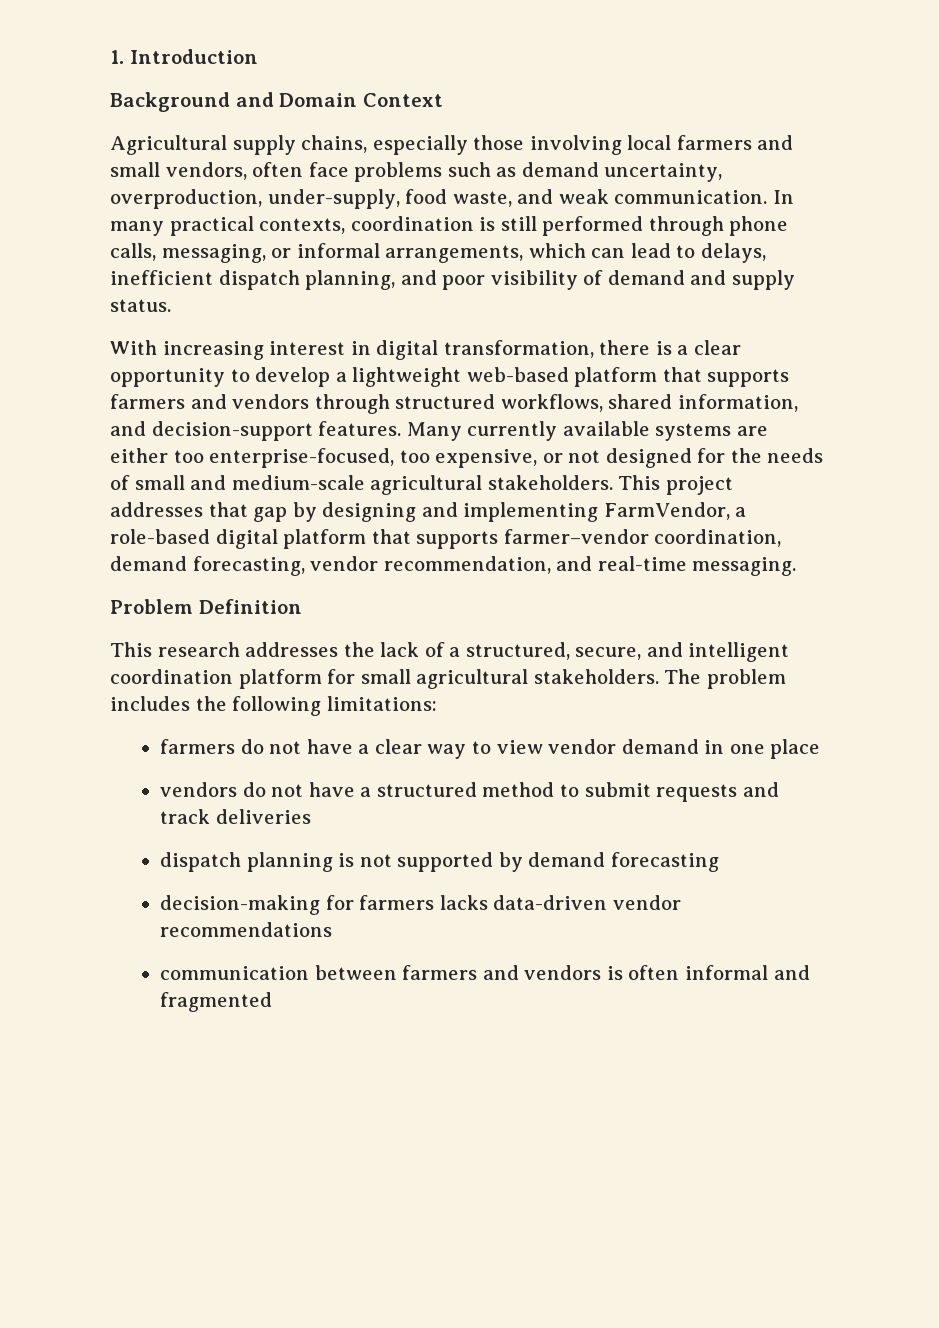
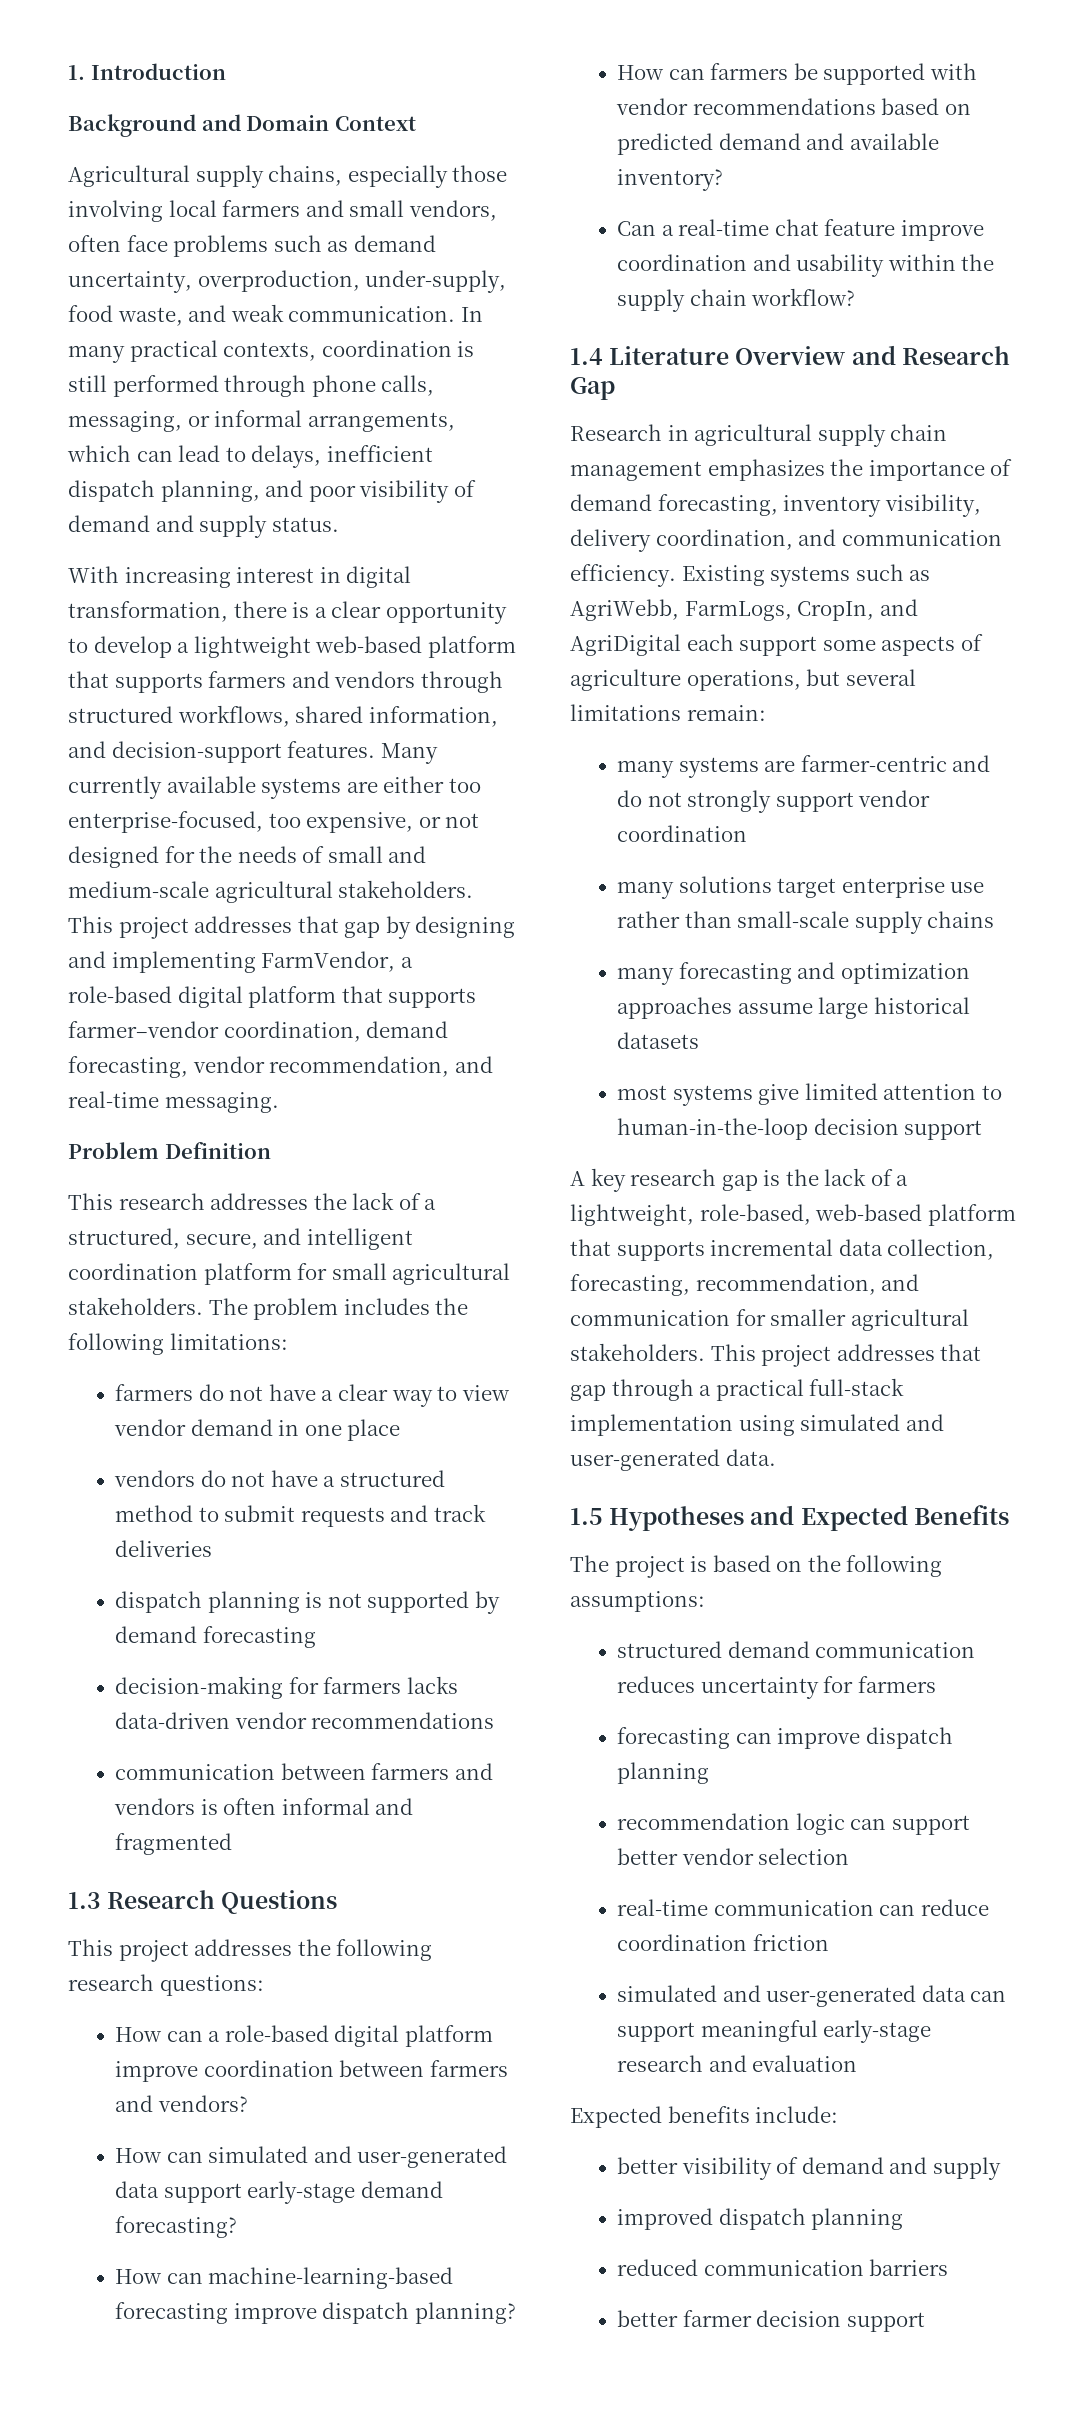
(273, 1002) none -> [68,1890,338,1914] [68,1939,433,1962] [68,1974,264,1996] [115,2025,493,2047] [115,2060,508,2082] [115,2095,248,2112] [115,2146,508,2168] [115,2181,443,2204] [115,2216,238,2238] [115,2267,454,2289] [115,2302,516,2324] [617,63,977,85] [616,98,971,115] [617,133,939,155] [617,169,724,191] [617,219,984,241] [617,254,995,277] [617,288,856,312] [570,345,1010,365] [570,377,615,400] [570,424,948,447] [570,459,1013,481] [570,494,981,517] [570,529,1002,552] [570,564,931,587] [570,599,918,621] [570,634,983,656] [570,669,916,691] [570,704,766,721] [617,755,991,778] [617,790,931,813] [617,825,748,842] [617,876,985,899] [617,911,995,934] [617,962,970,985] [617,997,970,1019] [617,1032,700,1049] [617,1083,1002,1106] [617,1118,983,1140] [570,1168,909,1192] [570,1204,1016,1226] [570,1239,995,1261] [570,1274,920,1296] [570,1309,969,1331] [570,1343,982,1367] [570,1378,905,1401] [570,1414,944,1436] [570,1449,776,1471] [570,1505,1009,1531] [570,1555,943,1578] [570,1591,705,1612] [617,1641,976,1658] [617,1676,936,1699] [617,1727,953,1749] [617,1762,710,1784] [617,1813,970,1835] [617,1848,850,1865] [617,1899,989,1916] [617,1934,829,1951] [617,1985,1007,2007] [617,2020,932,2043] [617,2055,858,2072] [570,2106,839,2128] [617,2157,1001,2180] [617,2208,904,2230] [617,2259,949,2276] [617,2310,925,2332] // 1.3 Research Questions // This project addresses the following research questions: // How can a role-based digital platform improve coordination between farmers and vendors? // How can simulated and user-generated data support early-stage demand forecasting? // How can machine-learning-based forecasting improve dispatch planning? // How can farmers be supported with vendor recommendations based on predicted demand and available inventory? // Can a real-time chat feature improve coordination and usability within the supply chain workflow? // 1.4 Literature Overview and Research Gap // Research in agricultural supply chain management emphasizes the importance of demand forecasting, inventory visibility, delivery coordination, and communication efficiency. Existing systems such as AgriWebb, FarmLogs, CropIn, and AgriDigital each support some aspects of agriculture operations, but several limitations remain: // many systems are farmer-centric and do not strongly support vendor coordination // many solutions target enterprise use rather than small-scale supply chains // many forecasting and optimization approaches assume large historical datasets // most systems give limited attention to human-in-the-loop decision support // A key research gap is the lack of a lightweight, role-based, web-based platform that supports incremental data collection, forecasting, recommendation, and communication for smaller agricultural stakeholders. This project addresses that gap through a practical full-stack implementation using simulated and user-generated data. // 1.5 Hypotheses and Expected Benefits // The project is based on the following assumptions: // structured demand communication reduces uncertainty for farmers // forecasting can improve dispatch planning // recommendation logic can support better vendor selection // real-time communication can reduce coordination friction // simulated and user-generated data can support meaningful early-stage research and evaluation // Expected benefits include: // better visibility of demand and supply // improved dispatch planning // reduced communication barriers // better farmer decision support

